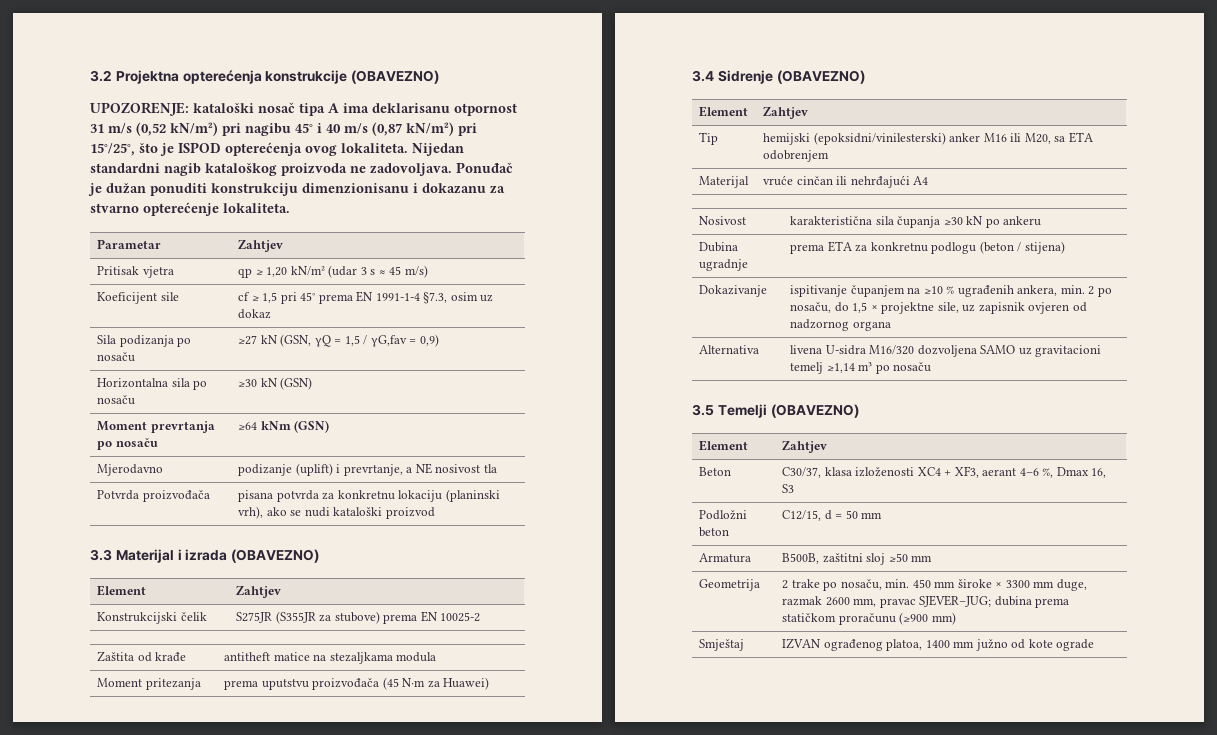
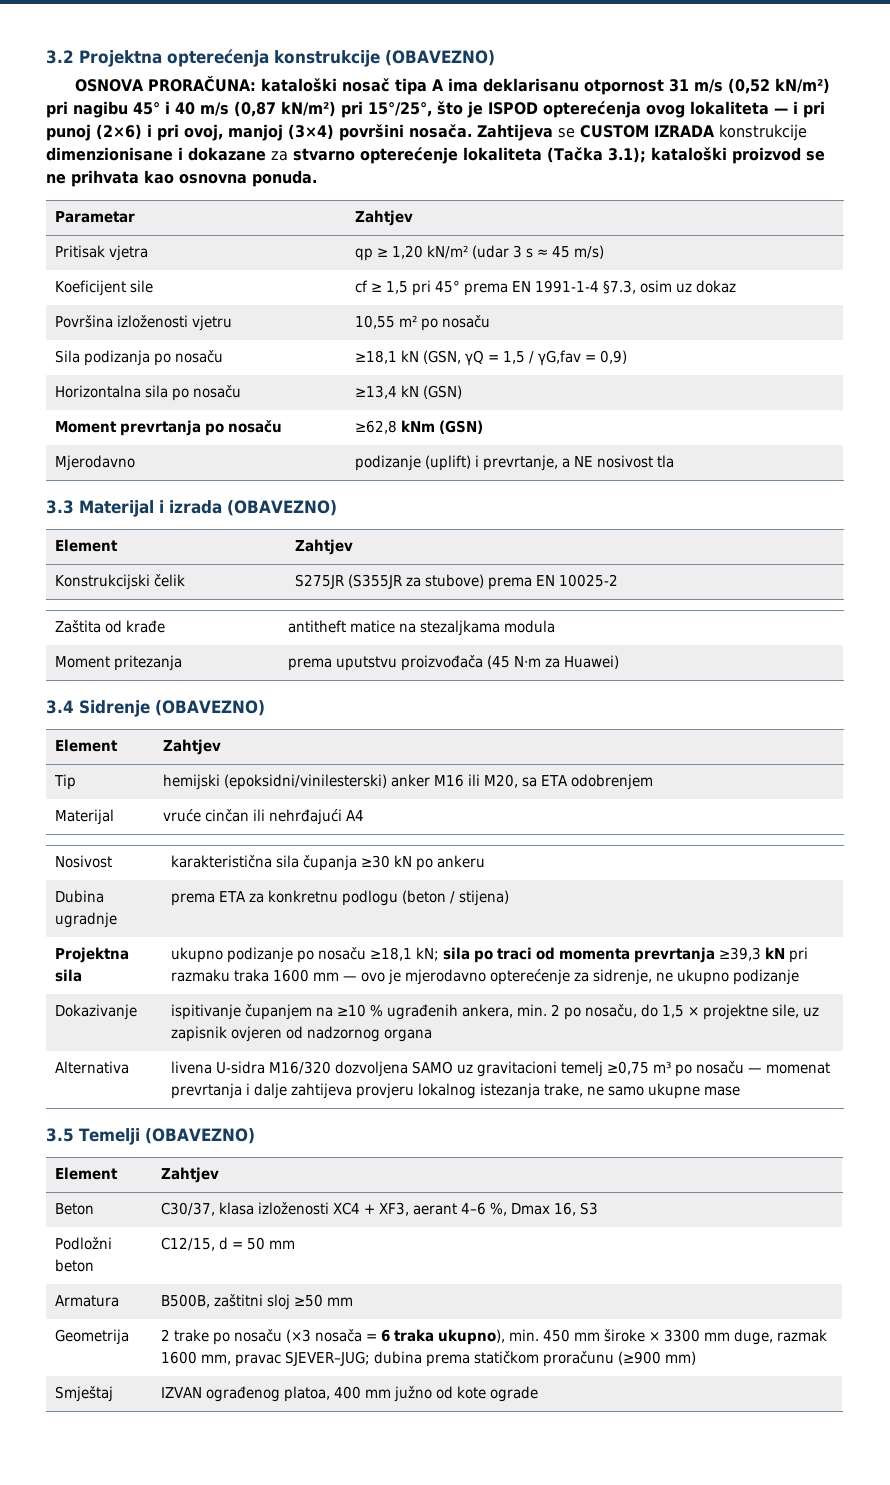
[90,102,189,116] UPOZORENJE: -> [75,76,257,92] OSNOVA PRORAČUNA:
[341,143,464,156] [90,162,513,176] [88,183,505,196] [90,202,290,216] lokaliteta. Nijedan standardni nagib kataloškog proizvoda ne zadovoljava. Ponuđač je dužan ponuditi konstrukciju dimenzionisanu i dokazanu za stvarno opterećenje lokaliteta. -> [690,101,825,118] [46,124,807,141] [46,147,825,164] [46,170,317,187] lokaliteta — i pri punoj (2×6) i pri ovoj, manjoj (3×4) površini nosača. Zahtijeva se CUSTOM IZRADA konstrukcije dimenzionisane i dokazane za stvarno opterećenje lokaliteta (Tačka 3.1); kataloški proizvod se ne prihvata kao osnovna ponuda.
(272, 314) none -> [55,315,233,331] [355,315,491,331] // Površina izloženosti vjetru | 10,55 m² po nosaču
[238,335,258,345] ≥27 -> [355,350,398,364] ≥18,1
[238,379,258,387] ≥30 -> [355,385,398,399] ≥13,4
[238,422,258,430] ≥64 -> [355,420,398,434] ≥62,8
[97,490,210,502] [238,489,500,502] [238,506,435,519] // Potvrda proizvođača | pisana potvrda za konkretnu lokaciju (planinski vrh), ako se nudi kataloški proizvod -> (675, 461) none
(1065, 247) none -> [55,947,130,963] [55,969,83,982] [171,947,809,963] [171,969,800,985] // Projektna sila | ukupno podizanje po nosaču ≥18,1 kN; sila po traci od momenta prevrtanja ≥39,3 kN pri razmaku traka 1600 mm — ovo je mjerodavno opterećenje za sidrenje, ne ukupno podizanje
[826,363,855,373] ≥1,14 -> [607,1061,650,1075] ≥0,75
(932, 367) none -> [748,1062,831,1074] [171,1083,741,1099] — momenat prevrtanja i dalje zahtijeva provjeru lokalnog istezanja trake, ne samo ukupne mase
[840,579,882,590] nosaču, -> [234,1329,506,1345] nosaču (×3 nosača = 6 traka ukupno),
[825,597,850,606] 2600 -> [161,1351,198,1364] 1600
[925,640,950,648] 1400 -> [334,1386,362,1399] 400

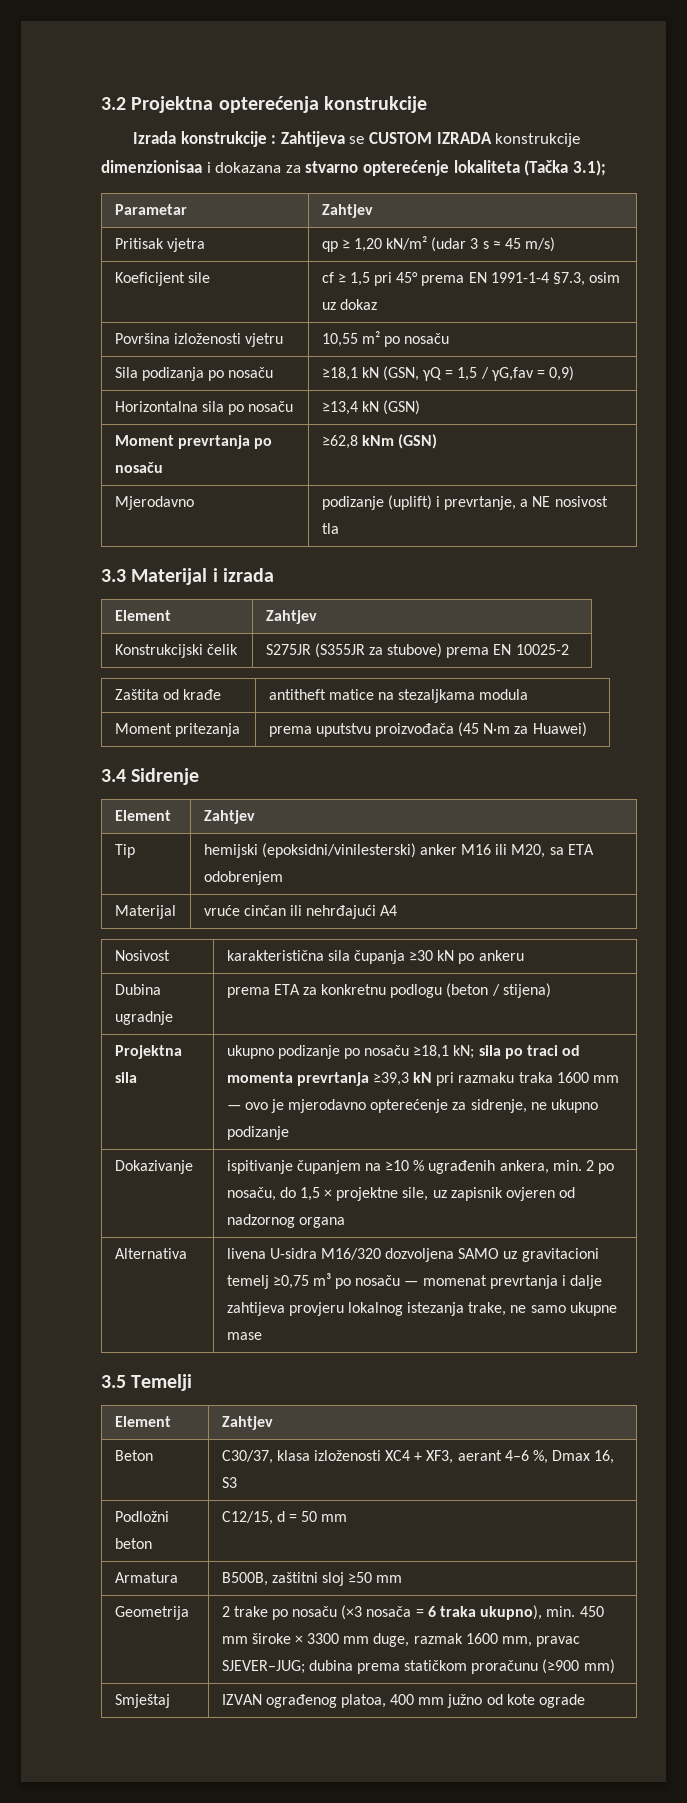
[385,50,495,66] [75,76,831,95] [46,101,825,118] [46,124,472,141] (OBAVEZNO) // OSNOVA PRORAČUNA: kataloški nosač tipa A ima deklarisanu otpornost 31 m/s (0,52 kN/m²) pri nagibu 45° i 40 m/s (0,87 kN/m²) pri 15°/25°, što je ISPOD opterećenja ovog lokaliteta — i pri punoj (2×6) i pri ovoj, manjoj (3×4) površini nosača. -> [133,131,277,147] // Izrada konstrukcije :
[46,147,266,161] dimenzionisane i dokazane -> [101,160,282,173] dimenzionisaa i dokazana
[650,147,825,164] [46,170,317,187] kataloški proizvod se ne prihvata kao osnovna ponuda. -> (606, 168) none
[227,500,337,516] (OBAVEZNO) -> (274, 575) none
[155,700,265,716] (OBAVEZNO) -> (200, 776) none
[144,1128,255,1144] (OBAVEZNO) -> (193, 1382) none

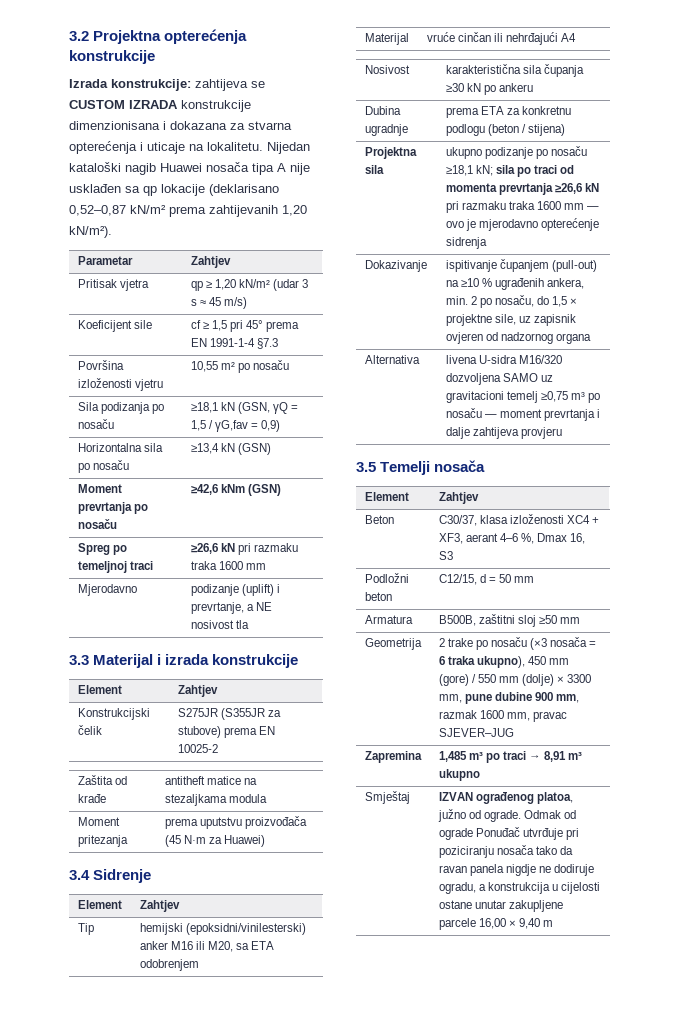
[180,131,345,147] konstrukcije : Zahtijeva -> [111,79,248,91] konstrukcije: zahtijeva
[101,160,202,173] dimenzionisaa -> [69,121,160,130] dimenzionisana
[305,160,606,176] stvarno opterećenje lokaliteta (Tačka 3.1); -> [248,121,292,130] [69,141,310,154] [69,162,310,175] [69,184,279,196] [69,205,307,217] [69,226,112,238] stvarna opterećenja i uticaje na lokalitetu. Nijedan kataloški nagib Huawei nosača tipa A nije usklađen sa qp lokacije (deklarisano 0,52–0,87 kN/m² prema zahtijevanih 1,20 kN/m²).
[553,272,621,286] [321,299,377,310] §7.3, osim uz dokaz -> [256,338,278,349] §7.3
[321,435,358,449] ≥62,8 -> [190,484,218,495] ≥42,6
(437, 441) none -> [77,543,127,555] [77,561,153,573] [190,543,298,555] [190,561,266,570] // Spreg po temeljnoj traci | ≥26,6 kN pri razmaku traka 1600 mm
(274, 575) none -> [212,654,299,668] konstrukcije
[372,1072,409,1086] ≥39,3 -> [554,183,582,194] ≥26,6
[452,1099,599,1113] [226,1126,289,1140] za sidrenje, ne ukupno podizanje -> [445,237,487,249] sidrenja
(361, 1167) none -> [551,260,597,272] (pull-out)
[422,1275,487,1286] momenat -> [499,409,542,418] moment
[347,1302,617,1316] [226,1332,262,1340] lokalnog istezanja trake, ne samo ukupne mase -> (562, 433) none
(193, 1382) none -> [434,460,486,472] nosača
[546,1606,576,1617] min. -> (525, 662) none
[251,1633,581,1647] [221,1659,615,1674] [114,1694,170,1708] [221,1694,586,1708] široke × 3300 mm duge, razmak 1600 mm, pravac SJEVER–JUG; dubina prema statičkom proračunu (≥900 mm) // Smještaj | IZVAN ograđenog platoa, 400 mm južno od kote ograde -> [438,674,592,686] [438,692,579,704] [438,710,567,722] [438,728,514,737] [364,751,422,763] [438,751,583,763] [438,769,480,781] [364,791,410,804] [438,791,573,804] [437,809,576,822] [438,827,579,840] [438,845,573,858] [438,864,594,876] [438,882,600,894] [438,900,563,912] [438,918,553,930] (gore) / 550 mm (dolje) × 3300 mm, pune dubine 900 mm, razmak 1600 mm, pravac SJEVER–JUG // Zapremina | 1,485 m³ po traci → 8,91 m³ ukupno // Smještaj | IZVAN ograđenog platoa, južno od ograde. Odmak od ograde Ponuđač utvrđuje pri poziciranju nosača tako da ravan panela nigdje ne dodiruje ogradu, a konstrukcija u cijelosti ostane unutar zakupljene parcele 16,00 × 9,40 m

